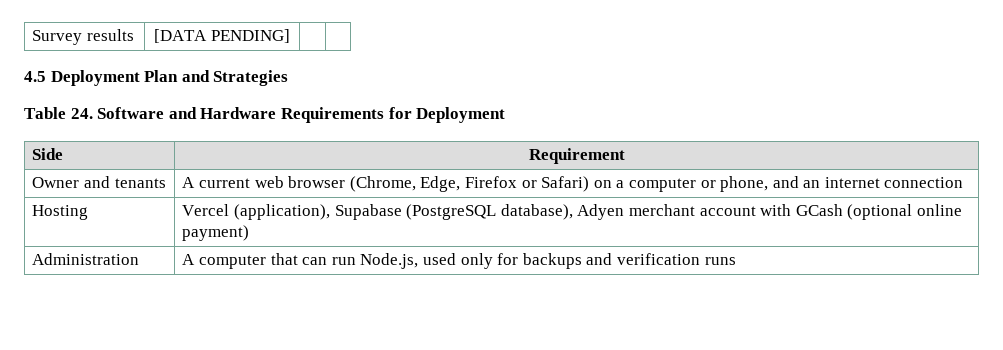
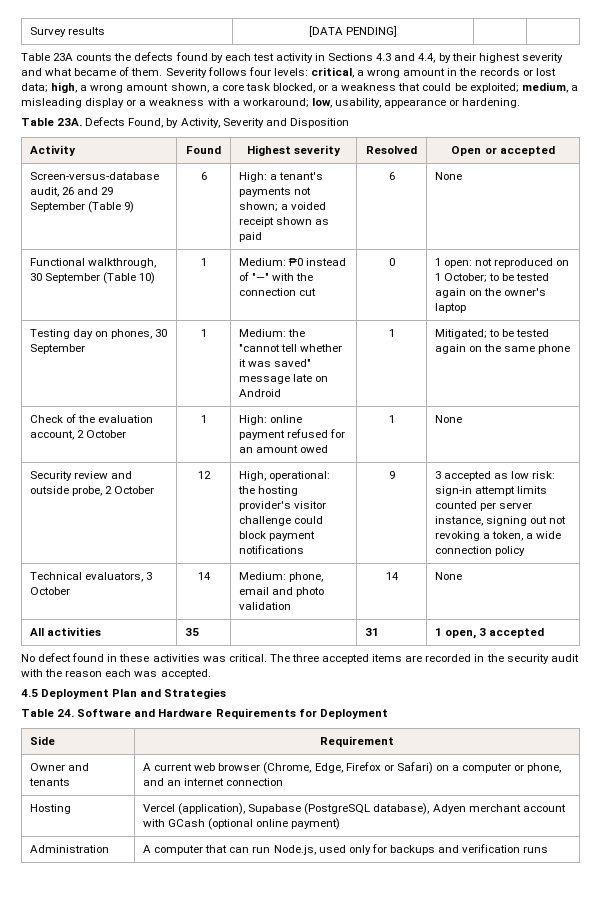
(290, 36) none -> [21,52,563,63] [21,67,556,78] [21,82,578,93] [21,98,521,108] [21,117,349,128] [30,145,77,156] [185,146,221,154] [246,145,342,156] [366,146,417,154] [451,146,555,156] [30,172,160,180] [30,187,114,197] [30,201,135,213] [200,172,207,180] [239,172,324,182] [239,187,312,197] [239,202,327,212] [239,217,330,227] [239,232,263,242] [388,172,395,180] [435,172,463,180] [30,258,157,268] [30,272,156,284] [200,258,207,266] [239,258,347,266] [239,272,314,281] [239,288,317,296] [388,258,395,266] [435,258,570,268] [435,273,550,283] [435,288,547,298] [435,303,467,313] [30,329,168,339] [30,344,86,354] [200,329,207,337] [239,329,306,337] [239,344,343,352] [239,359,312,367] [239,374,329,384] [239,389,282,397] [388,329,395,337] [435,329,550,339] [435,344,571,354] [30,414,154,423] [30,430,127,440] [200,415,207,423] [239,415,303,425] [239,429,346,440] [239,445,329,453] [388,415,395,423] [435,415,463,423] [30,471,133,481] [30,486,155,496] [197,471,211,479] [239,471,331,481] [238,486,299,496] [239,501,327,511] [239,516,324,526] [239,531,316,541] [239,545,305,554] [388,471,395,479] [435,471,556,481] [435,486,548,496] [435,501,533,511] [435,516,567,526] [435,531,562,541] [435,546,526,556] [30,572,153,582] [30,587,71,595] [197,572,211,580] [239,572,324,582] [239,587,325,597] [239,602,292,610] [385,572,399,580] [435,572,463,580] [30,627,102,636] [185,628,200,636] [365,628,380,636] [435,628,545,639] [21,653,579,664] [21,669,211,679] // Table 23A counts the defects found by each test activity in Sections 4.3 and 4.4, by their highest severity and what became of them. Severity follows four levels: critical, a wrong amount in the records or lost data; high, a wrong amount shown, a core task blocked, or a weakness that could be exploited; medium, a misleading display or a weakness with a workaround; low, usability, appearance or hardening. // Table 23A. Defects Found, by Activity, Severity and Disposition // Activity | Found | Highest severity | Resolved | Open or accepted // Screen-versus-database audit, 26 and 29 September (Table 9) | 6 | High: a tenant's payments not shown; a voided receipt shown as paid | 6 | None // Functional walkthrough, 30 September (Table 10) | 1 | Medium: ₱0 instead of "—" with the connection cut | 0 | 1 open: not reproduced on 1 October; to be tested again on the owner's laptop // Testing day on phones, 30 September | 1 | Medium: the "cannot tell whether it was saved" message late on Android | 1 | Mitigated; to be tested again on the same phone // Check of the evaluation account, 2 October | 1 | High: online payment refused for an amount owed | 1 | None // Security review and outside probe, 2 October | 12 | High, operational: the hosting provider's visitor challenge could block payment notifications | 9 | 3 accepted as low risk: sign-in attempt limits counted per server instance, signing out not revoking a token, a wide connection policy // Technical evaluators, 3 October | 14 | Medium: phone, email and photo validation | 14 | None // All activities | 35 | | 31 | 1 open, 3 accepted // No defect found in these activities was critical. The three accepted items are recorded in the security audit with the reason each was accepted.

